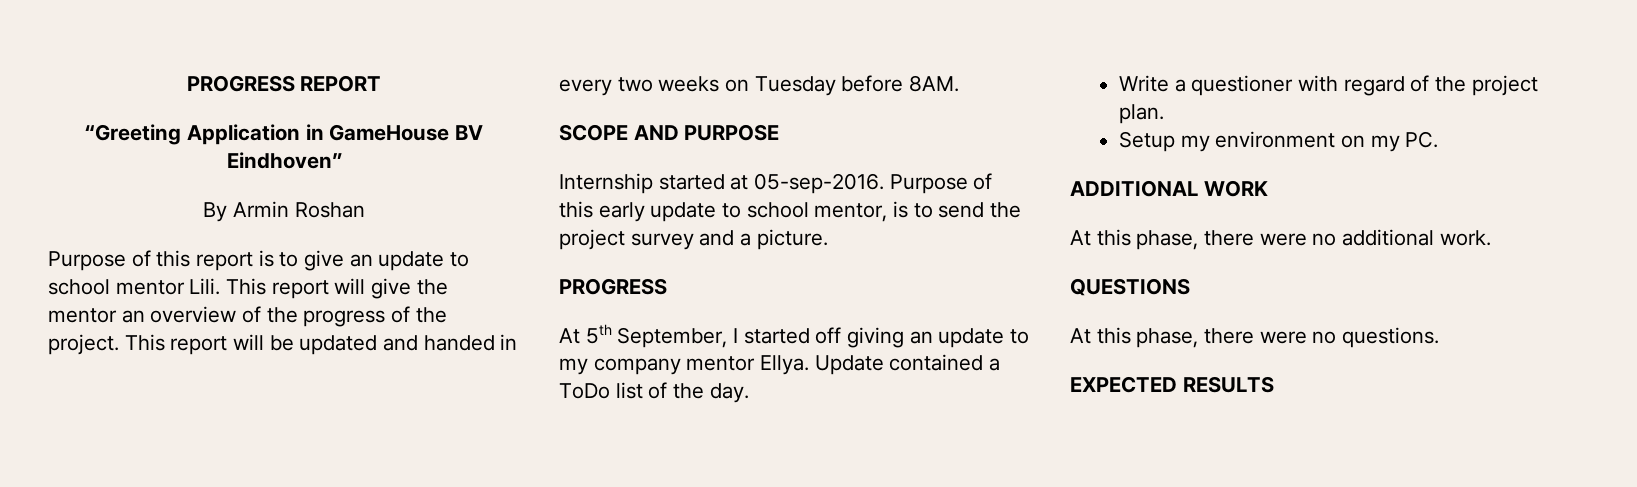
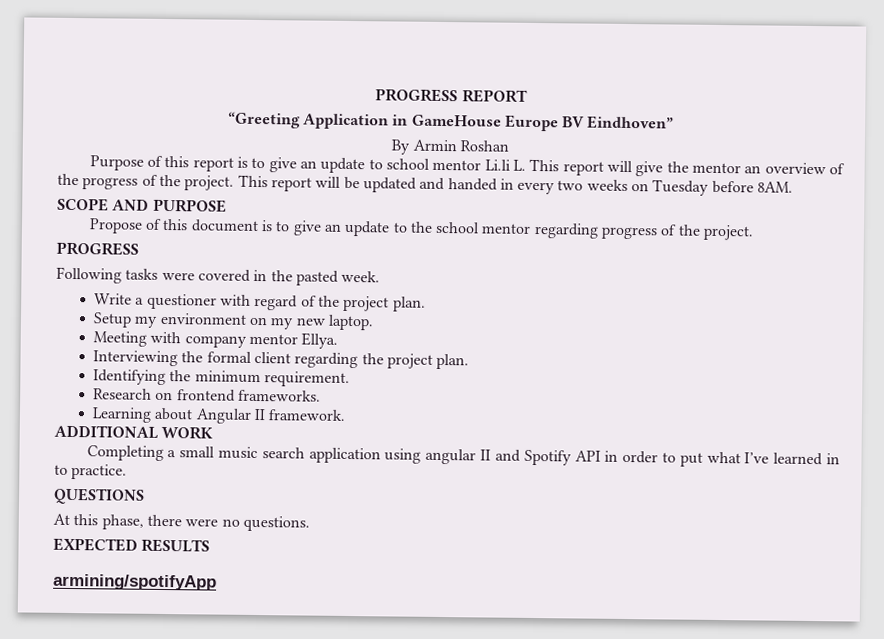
(450, 132) none -> [504,114,559,132] Europe
[189,278,221,295] Lili. -> [484,159,526,171] Li.li L.
[559,173,993,194] [559,201,1022,222] [559,229,828,250] [559,278,667,295] [559,324,1030,348] [559,354,1001,375] [559,382,749,403] Internship started at 05-sep-2016. Purpose of this early update to school mentor, is to send the project survey and a picture. // PROGRESS // At 5th September, I started off giving an update to my company mentor Ellya. Update contained a ToDo list of the day. -> [88,218,755,241] [56,241,139,256] [56,266,381,286] Propose of this document is to give an update to the school mentor regarding progress of the project. // PROGRESS // Following tasks were covered in the pasted week.
[1405,131,1439,148] [1070,180,1268,197] [1070,229,1491,250] PC. // ADDITIONAL WORK // At this phase, there were no additional work. -> [295,314,375,331] [93,331,339,349] [93,350,470,370] [93,369,351,388] [93,388,322,402] [92,407,347,424] [54,424,214,440] [86,445,841,467] [54,463,128,480] new laptop. // Meeting with company mentor Ellya. // Interviewing the formal client regarding the project plan. // Identifying the minimum requirement. // Research on frontend frameworks. // Learning about Angular II framework. // ADDITIONAL WORK // Completing a small music search application using angular II and Spotify API in order to put what I’ve learned in to practice.
(1274, 384) none -> [53,573,217,591] // armining/spotifyApp

